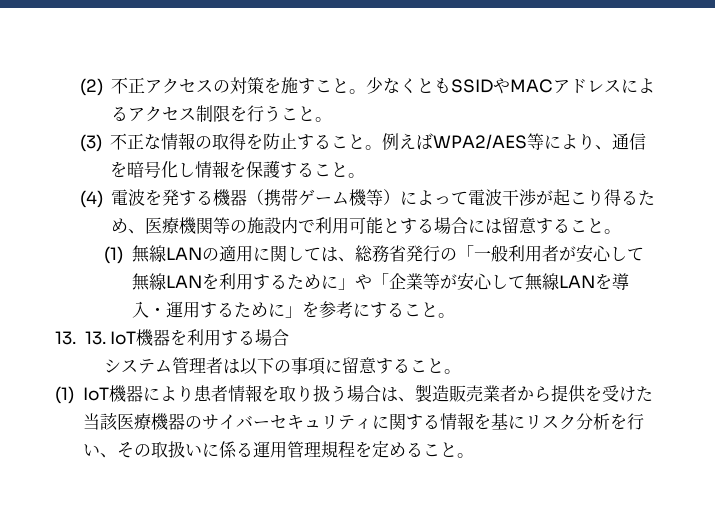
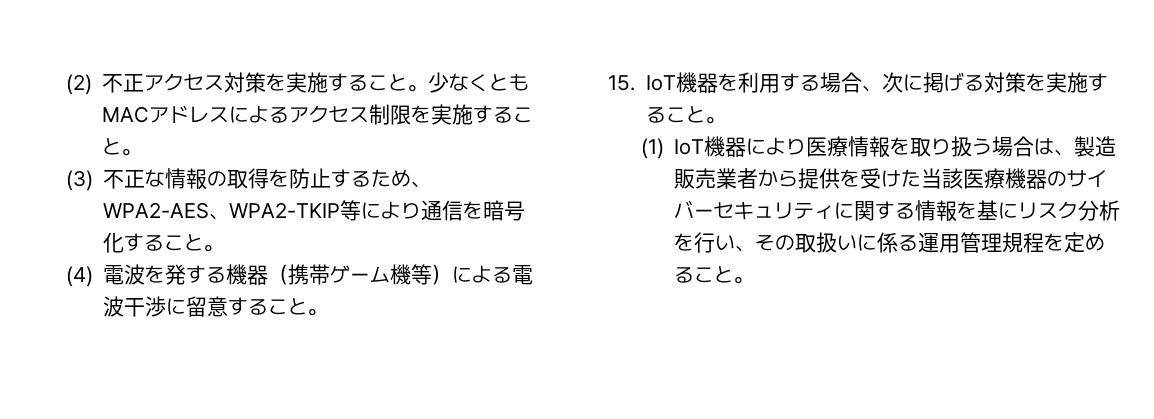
[213,77,316,94] の対策を施す -> [224,72,369,93] 対策を実施する
[451,78,511,94] SSIDや -> (530, 82) none
[247,105,282,122] 行う -> [431,104,514,125] 実施する
[331,133,528,150] こと。例えばWPA2/AES -> [371,169,432,188] [103,202,341,220] ため、WPA2-AES、WPA2-TKIP
[595,145,613,150] 、 -> (422, 210) none
[178,160,281,178] し情報を保護 -> (125, 242) none
[434,191,469,205] って -> [492,267,513,283] る
[536,189,656,206] [111,217,622,234] [104,245,644,264] [131,273,629,291] [131,301,455,318] [55,329,290,346] [104,357,326,375] が起こり得るため、医療機関等の施設内で利用可能とする場合には留意すること。 // (1)無線LANの適用に関しては、総務省発行の「一般利用者が安心して無線LANを利用するために」や「企業等が安心して無線LANを導入・運用するために」を参考にすること。 // 13. 13. IoT機器を利用する場合 // システム管理者は以下の事項 -> (167, 306) none
[55,385,228,404] (1) IoT機器により患者 -> [608,72,1108,93] [645,106,726,124] [640,136,849,159] 15. IoT機器を利用する場合、次に掲げる対策を実施すること。 // (1) IoT機器により医療

